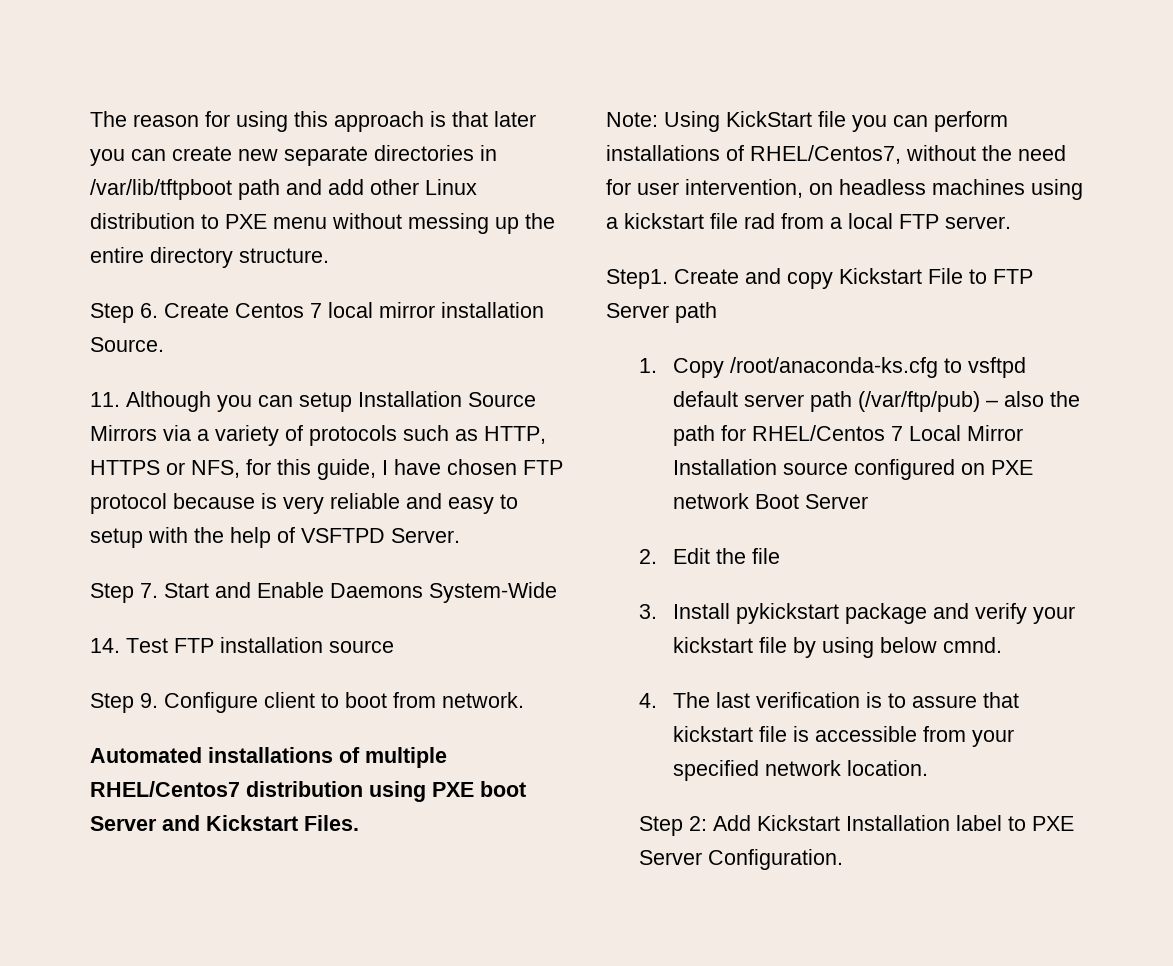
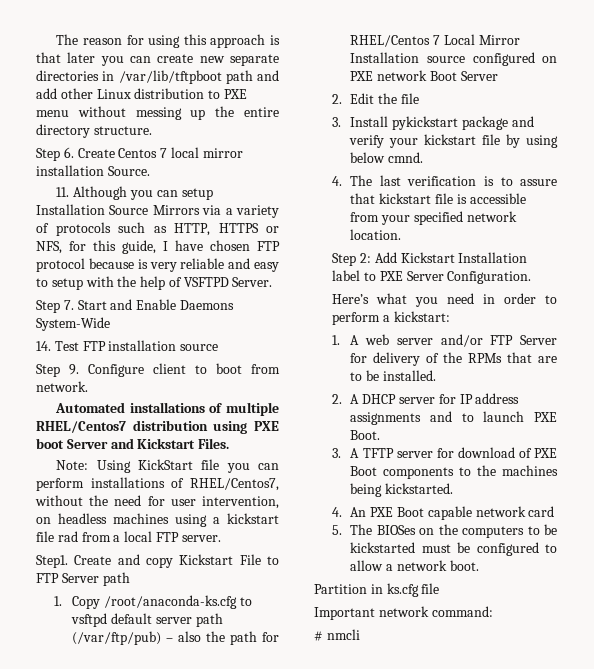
(844, 859) none -> [332,293,557,307] [332,311,450,325] [332,334,557,347] [350,352,557,366] [350,370,437,381] [332,393,520,404] [350,411,557,425] [350,430,381,440] [332,447,557,458] [350,465,558,479] [350,483,454,497] [332,506,555,520] [332,524,557,538] [350,542,557,556] [350,560,479,571] [314,583,440,597] [314,606,493,620] [314,629,360,641] // Here’s what you need in order to perform a kickstart: // 1. A web server and/or FTP Server for delivery of the RPMs that are to be installed. // 2. A DHCP server for IP address assignments and to launch PXE Boot. // 3. A TFTP server for download of PXE Boot components to the machines being kickstarted. // 4. An PXE Boot capable network card // 5. The BIOSes on the computers to be kickstarted must be configured to allow a network boot. // Partition in ks.cfg file // Important network command: // # nmcli

